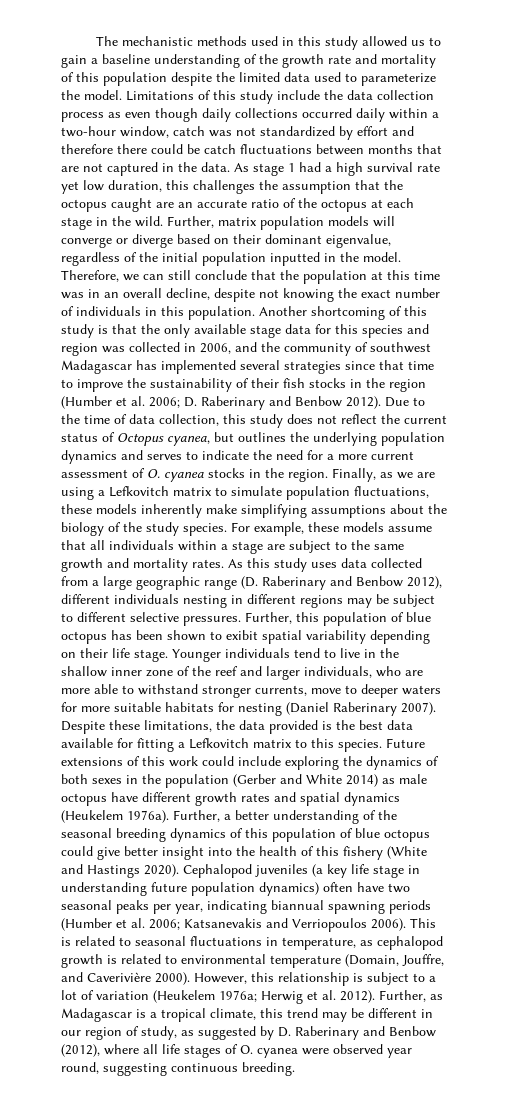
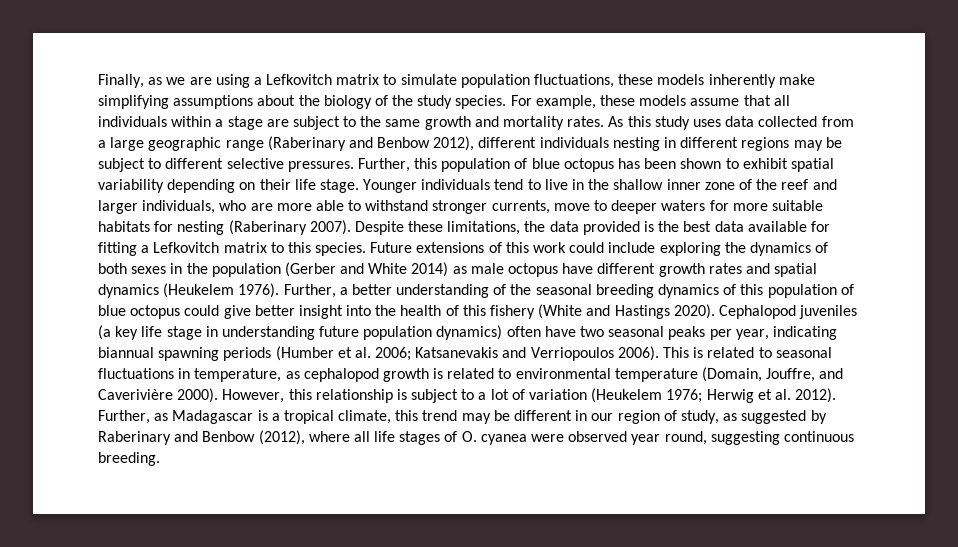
[96,36,442,50] [61,54,436,68] [61,72,436,86] [61,90,434,104] [61,108,439,122] [61,126,414,140] [61,144,442,155] [61,162,440,176] [61,180,403,194] [61,198,414,212] [61,216,395,230] [61,234,391,248] [61,252,401,266] [61,270,440,284] [61,288,440,302] [61,306,427,320] [61,324,429,338] [61,342,431,356] [61,360,434,374] [61,378,426,392] [61,396,425,410] [61,414,447,428] [61,432,445,446] [61,450,414,464] [61,468,328,482] The mechanistic methods used in this study allowed us to gain a baseline understanding of the growth rate and mortality of this population despite the limited data used to parameterize the model. Limitations of this study include the data collection process as even though daily collections occurred daily within a two-hour window, catch was not standardized by effort and therefore there could be catch fluctuations between months that are not captured in the data. As stage 1 had a high survival rate yet low duration, this challenges the assumption that the octopus caught are an accurate ratio of the octopus at each stage in the wild. Further, matrix population models will converge or diverge based on their dominant eigenvalue, regardless of the initial population inputted in the model. Therefore, we can still conclude that the population at this time was in an overall decline, despite not knowing the exact number of individuals in this population. Another shortcoming of this study is that the only available stage data for this species and region was collected in 2006, and the community of southwest Madagascar has implemented several strategies since that time to improve the sustainability of their fish stocks in the region (Humber et al. 2006; D. Raberinary and Benbow 2012). Due to the time of data collection, this study does not reflect the current status of Octopus cyanea, but outlines the underlying population dynamics and serves to indicate the need for a more current assessment of O. cyanea stocks in the region. -> (98, 81) none
[241,576,326,590] (D. Raberinary -> [267,136,346,151] (Raberinary
[226,630,258,640] exibit -> [742,158,788,169] exhibit
[286,702,397,716] (Daniel Raberinary -> [228,220,307,235] (Raberinary
[127,810,169,823] 1976a). -> [238,283,280,298] 1976).
[219,990,257,1002] 1976a; -> [666,389,703,403] 1976;
[278,1027,291,1037] D. -> (827, 417) none

